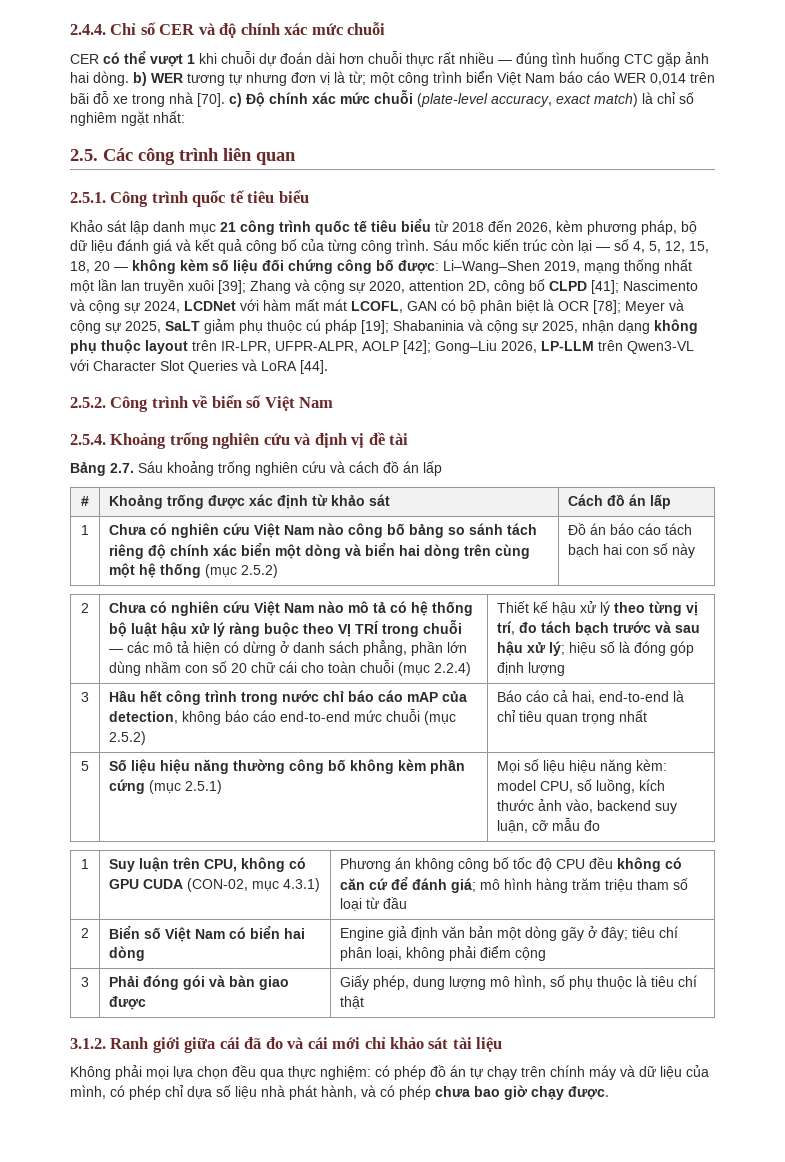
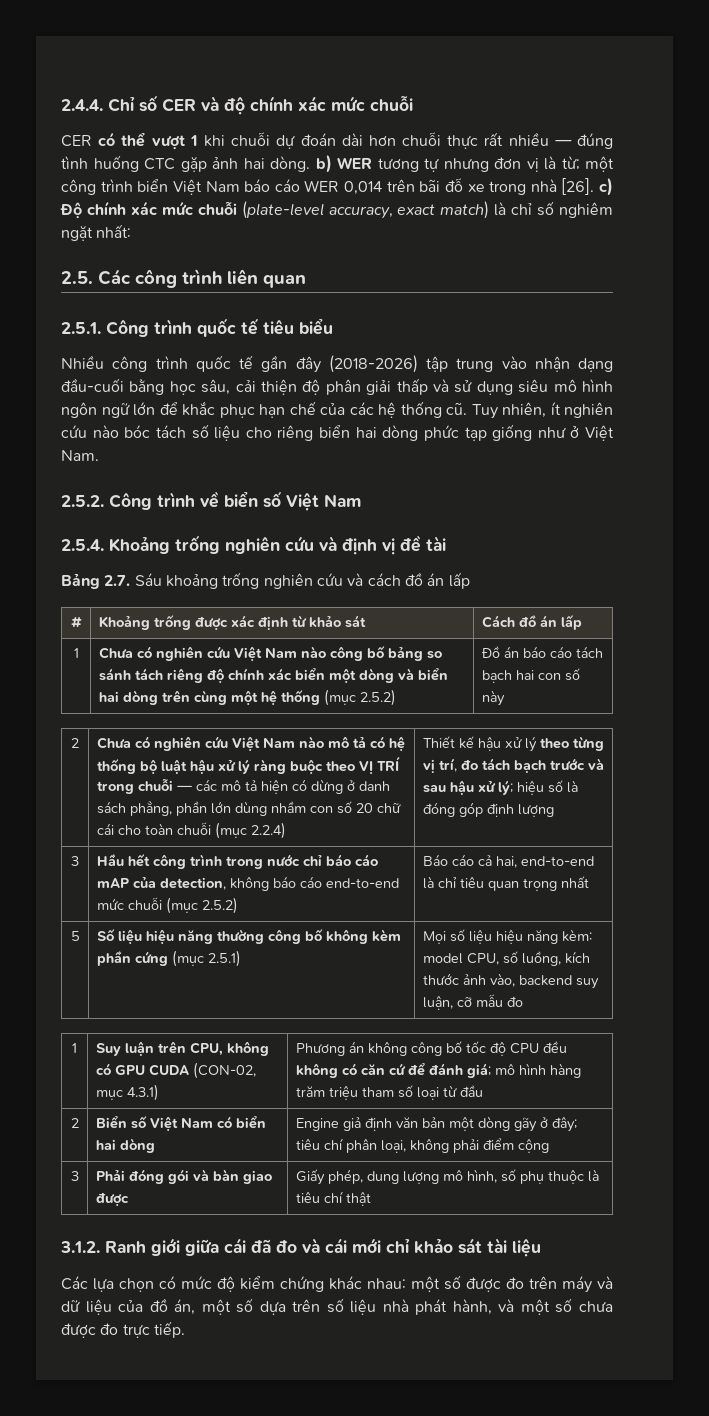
[197,93,225,107] [70]. -> [561,178,595,195] [26].
[70,218,697,235] [70,239,709,254] [70,259,692,274] [70,279,698,294] [70,299,684,314] [70,319,698,334] [70,339,694,354] [70,359,328,374] Khảo sát lập danh mục 21 công trình quốc tế tiêu biểu từ 2018 đến 2026, kèm phương pháp, bộ dữ liệu đánh giá và kết quả công bố của từng công trình. Sáu mốc kiến trúc còn lại — số 4, 5, 12, 15, 18, 20 — không kèm số liệu đối chứng công bố được: Li–Wang–Shen 2019, mạng thống nhất một lần lan truyền xuôi [39]; Zhang và cộng sự 2020, attention 2D, công bố CLPD [41]; Nascimento và cộng sự 2024, LCDNet với hàm mất mát LCOFL, GAN có bộ phân biệt là OCR [78]; Meyer và cộng sự 2025, SaLT giảm phụ thuộc cú pháp [19]; Shabaninia và cộng sự 2025, nhận dạng không phụ thuộc layout trên IR-LPR, UFPR-ALPR, AOLP [42]; Gong–Liu 2026, LP-LLM trên Qwen3-VL với Character Slot Queries và LoRA [44]. -> [61,355,613,373] [61,378,613,395] [61,401,613,419] [61,424,614,441] [61,450,99,461] Nhiều công trình quốc tế gần đây (2018-2026) tập trung vào nhận dạng đầu-cuối bằng học sâu, cải thiện độ phân giải thấp và sử dụng siêu mô hình ngôn ngữ lớn để khắc phục hạn chế của các hệ thống cũ. Tuy nhiên, ít nghiên cứu nào bóc tách số liệu cho riêng biển hai dòng phức tạp giống như ở Việt Nam.
[70,1065,585,1080] Không phải mọi lựa chọn đều qua thực nghiệm: có phép đồ án tự chạy trên chính -> [61,1275,557,1292] Các lựa chọn có mức độ kiểm chứng khác nhau: một số được đo trên
[70,1085,212,1100] mình, có phép chỉ dựa -> [149,1298,321,1315] đồ án, một số dựa trên
[380,1085,609,1100] có phép chưa bao giờ chạy được. -> [520,1298,613,1315] [61,1321,185,1338] một số chưa được đo trực tiếp.

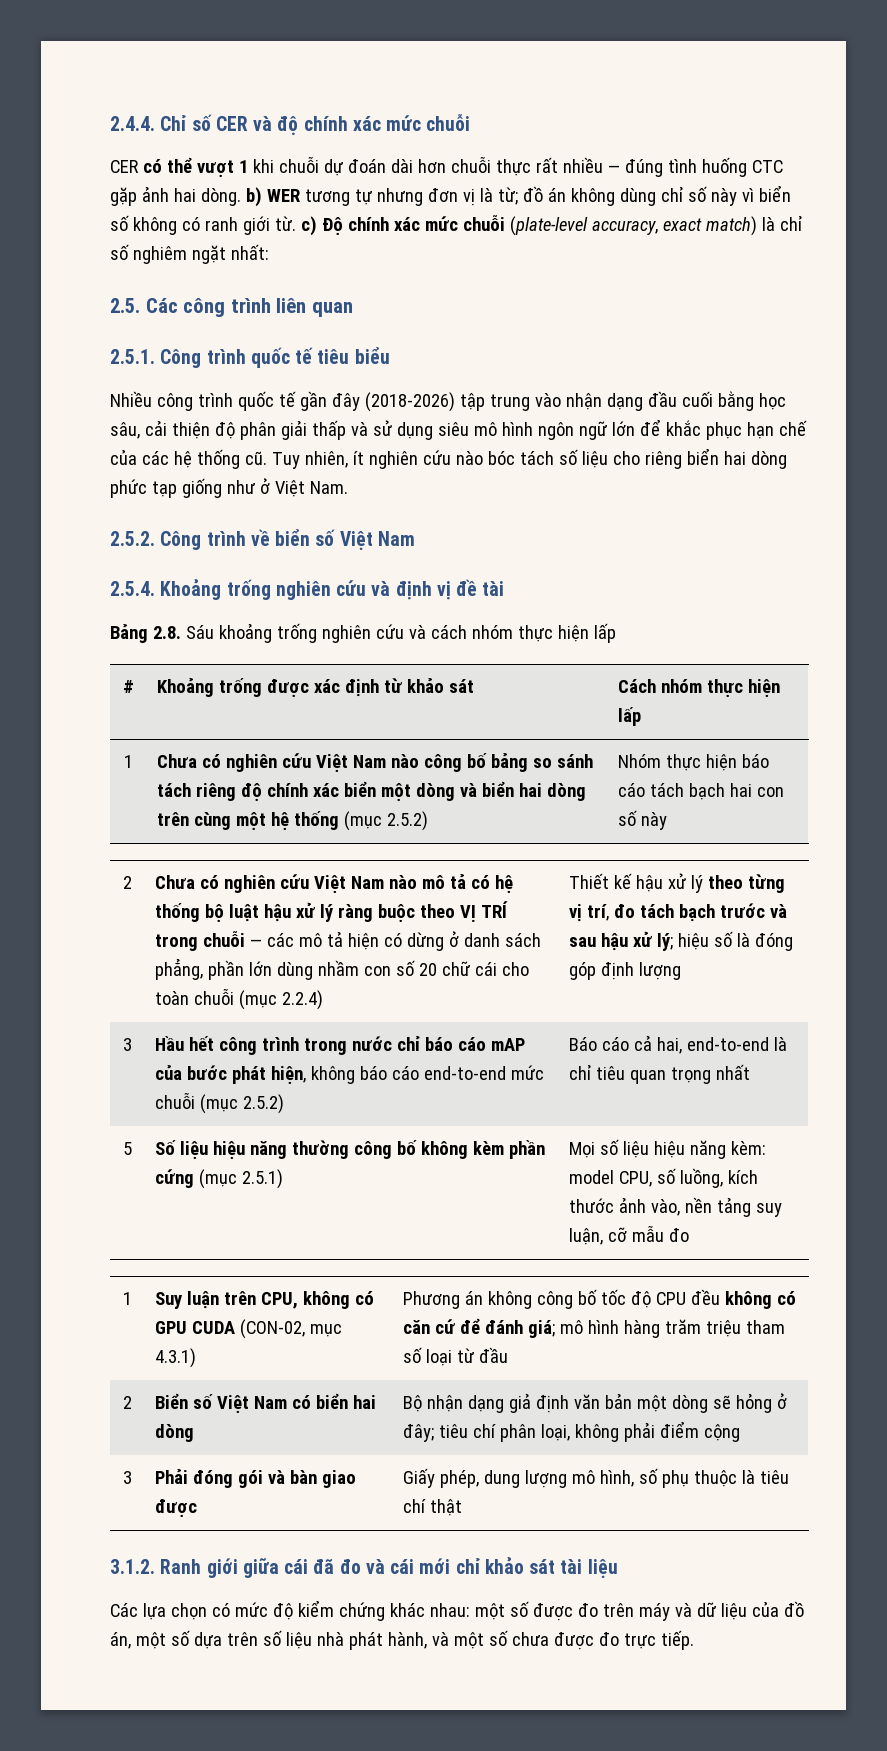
[585,156,614,172] [61,178,595,195] một công trình biển Việt Nam báo cáo WER 0,014 trên bãi đỗ xe trong nhà [26]. -> [522,185,791,206] [110,215,296,235] đồ án không dùng chỉ số này vì biển số không có ranh giới từ.
[61,378,124,392] đầu-cuối -> [647,391,713,407] đầu cuối
[104,575,131,586] 2.7. -> [152,626,181,639] 2.8.
[404,572,445,586] đồ án -> [471,625,589,642] nhóm thực hiện
[518,614,557,627] đồ án -> [660,679,780,697] nhóm thực hiện
[480,646,519,658] Đồ án -> [617,754,737,771] Nhóm thực hiện
[159,877,226,890] detection, -> [186,1065,306,1084] bước phát hiện,
[518,975,572,986] backend -> [684,1197,751,1217] nền tảng
[295,1118,339,1131] Engine -> [402,1395,504,1413] Bộ nhận dạng
[513,1117,537,1132] gãy -> [712,1393,772,1413] sẽ hỏng

